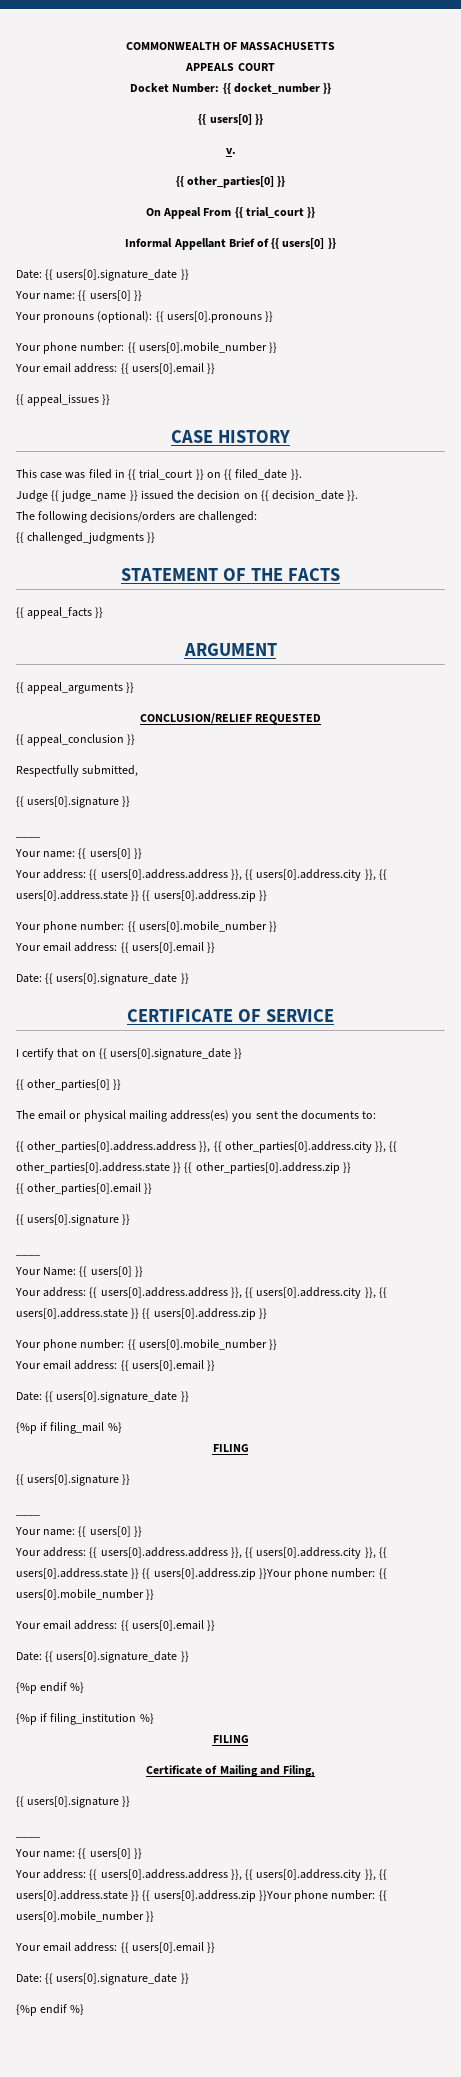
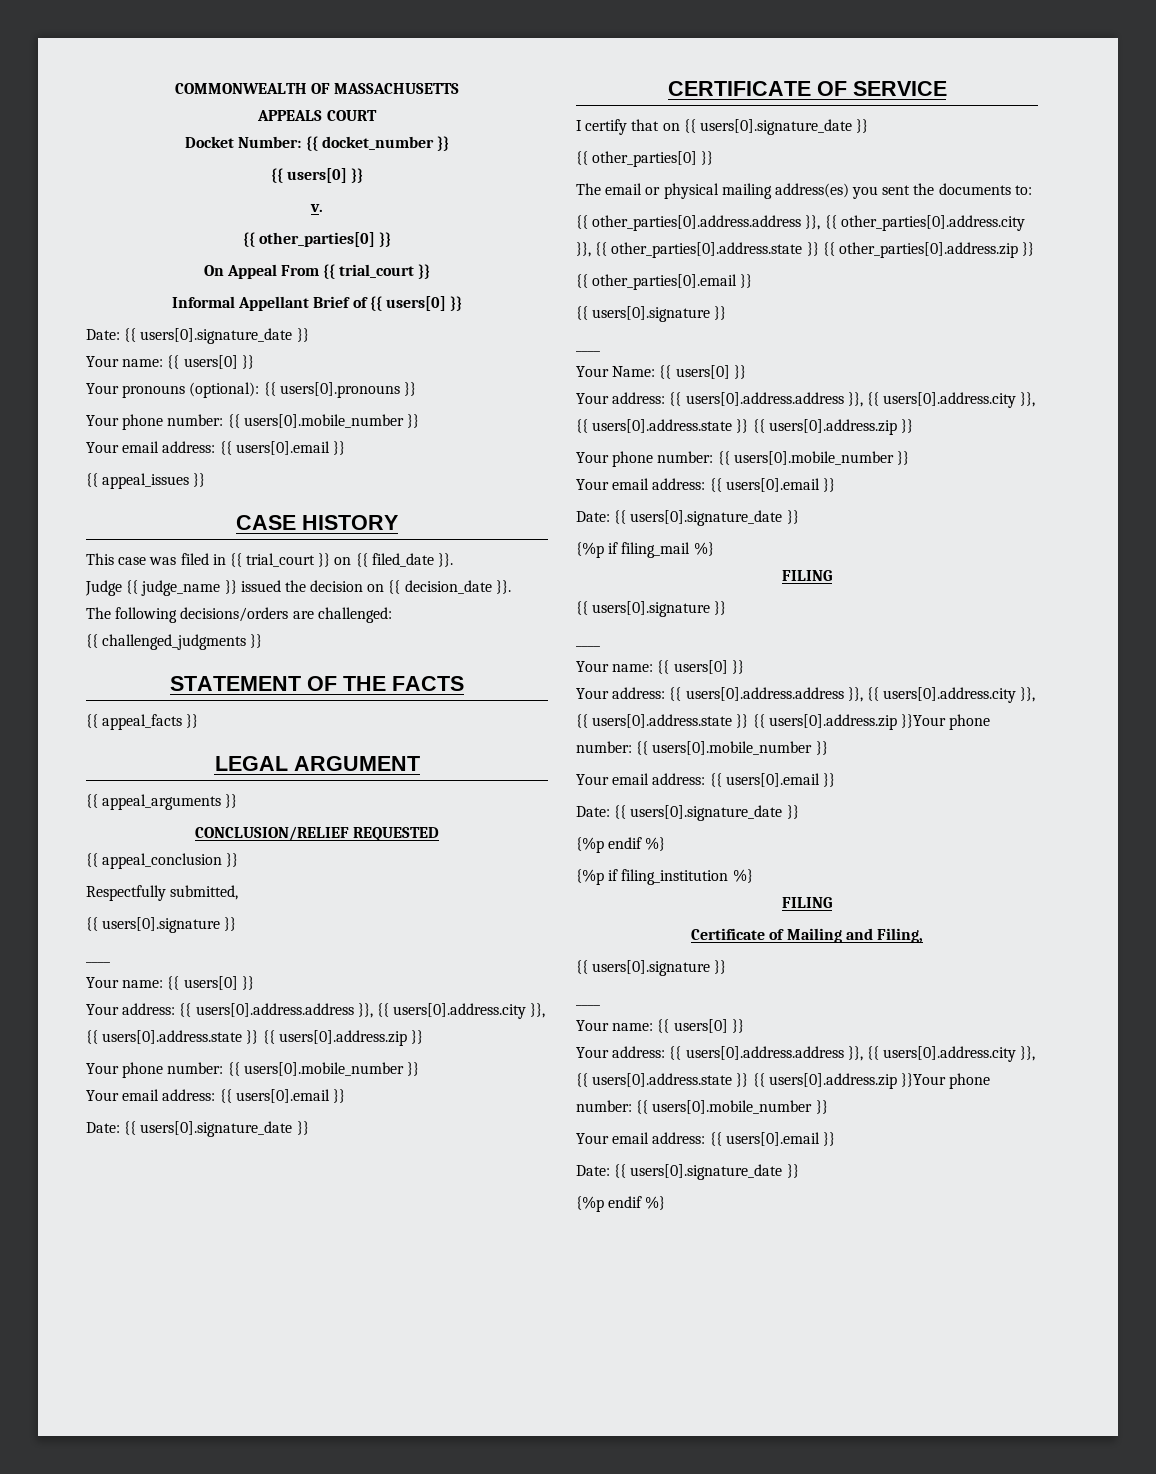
(104, 612) none -> [214,756,288,771] LEGAL

